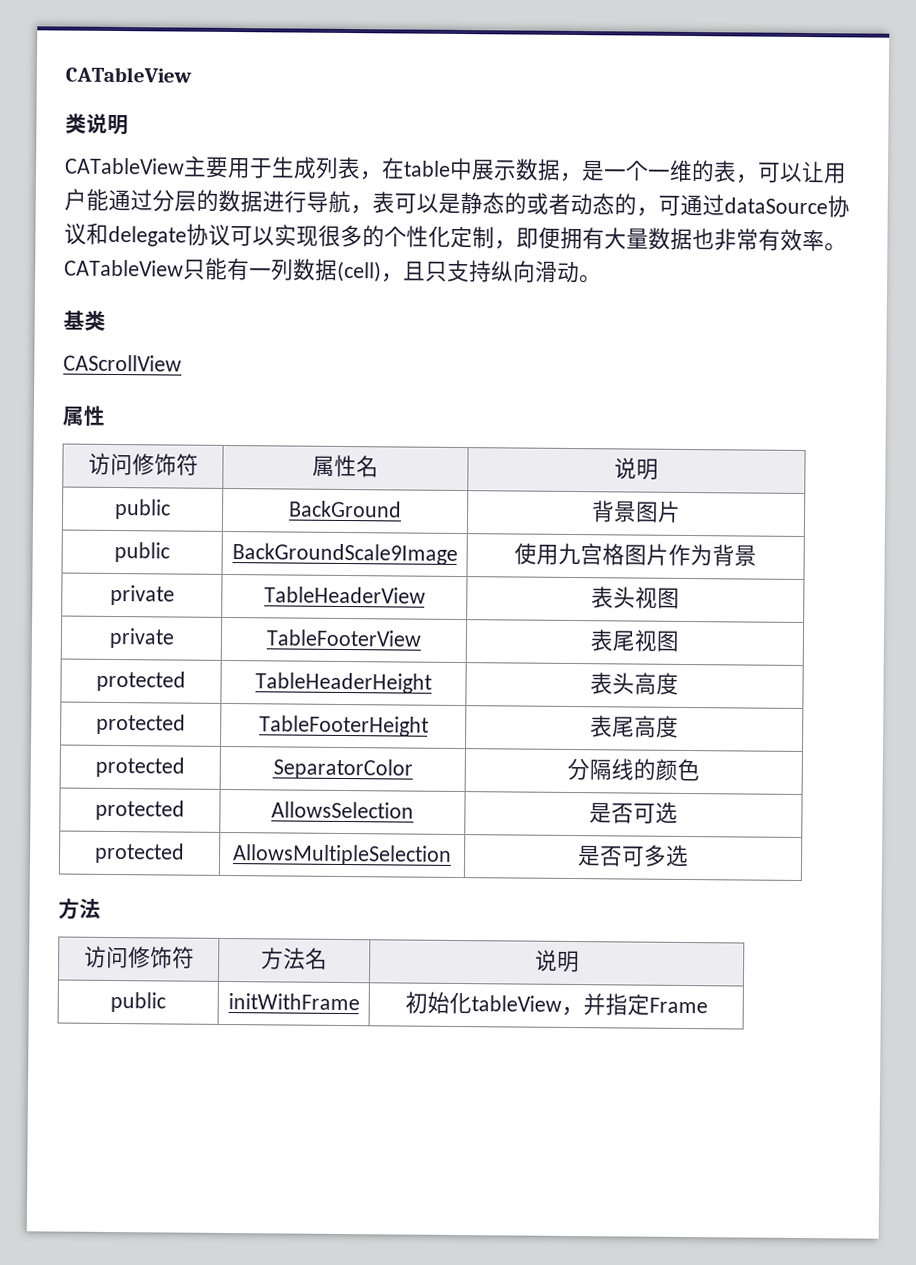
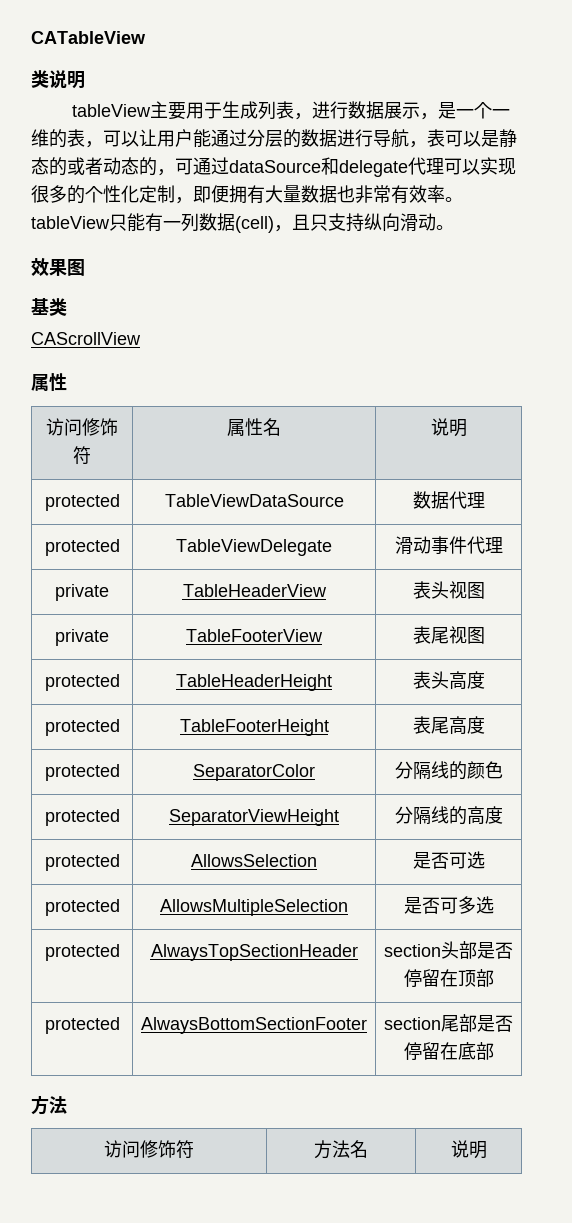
[64,157,185,175] CATableView -> [72,104,152,117] tableView
[381,157,561,181] 在table中展示数据 -> [312,101,421,119] 进行数据展示
[827,195,850,218] [64,222,231,247] 协议和delegate协议 -> [321,157,444,177] 和delegate代理
[64,259,184,277] CATableView -> [31,216,110,229] tableView
(602, 279) none -> [31,257,85,276] // 效果图
[114,499,171,520] [289,500,402,518] [591,500,682,523] [114,542,170,563] [231,543,458,565] [514,542,758,567] public | BackGround | 背景图片 // public | BackGroundScale9Image | 使用九宫格图片作为背景 -> [44,494,120,511] [164,494,344,507] [412,491,485,509] [44,539,120,556] [176,539,332,556] [394,536,503,554] protected | TableViewDataSource | 数据代理 // protected | TableViewDelegate | 滑动事件代理
(701, 770) none -> [44,809,120,826] [169,809,339,826] [394,806,503,825] // protected | SeparatorViewHeight | 分隔线的高度
(690, 856) none -> [44,944,120,961] [150,944,358,961] [384,941,513,959] [403,969,494,987] [44,1017,120,1034] [141,1017,367,1034] [384,1014,513,1032] [403,1042,494,1060] // protected | AlwaysTopSectionHeader | section头部是否停留在顶部 // protected | AlwaysBottomSectionFooter | section尾部是否停留在底部
[110,991,166,1013] [227,993,360,1011] [404,991,708,1017] // public | initWithFrame | 初始化tableView，并指定Frame -> (487, 1150) none

